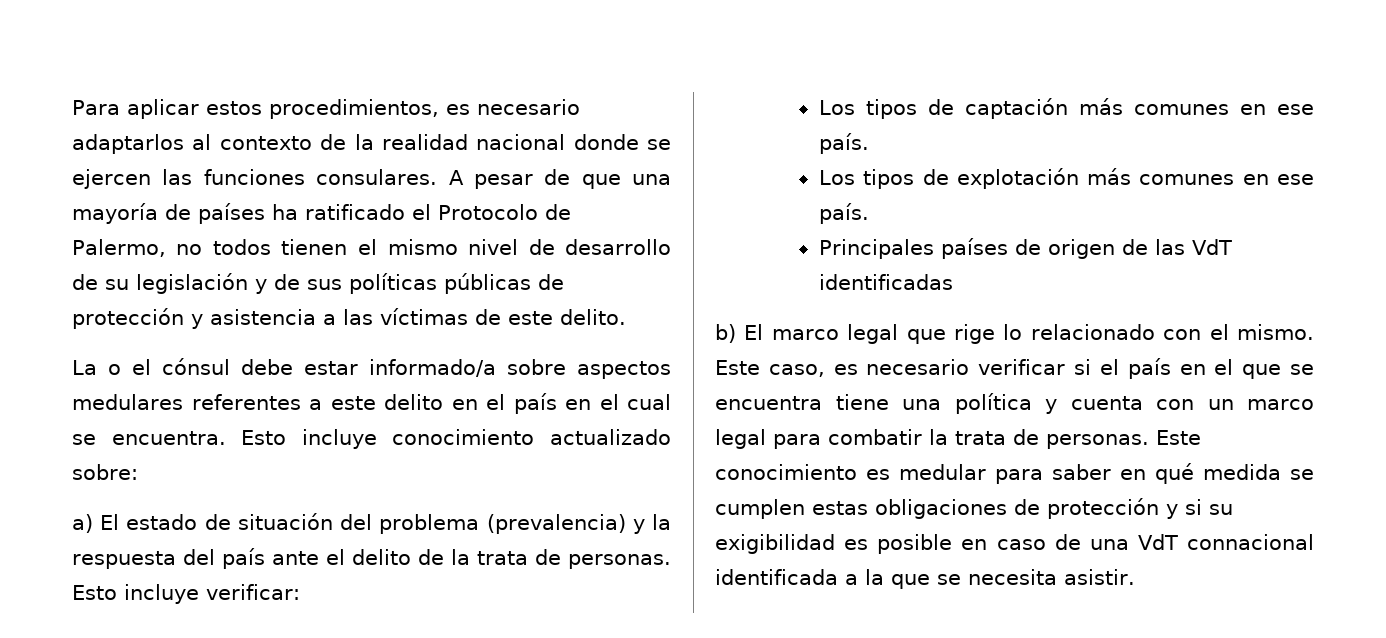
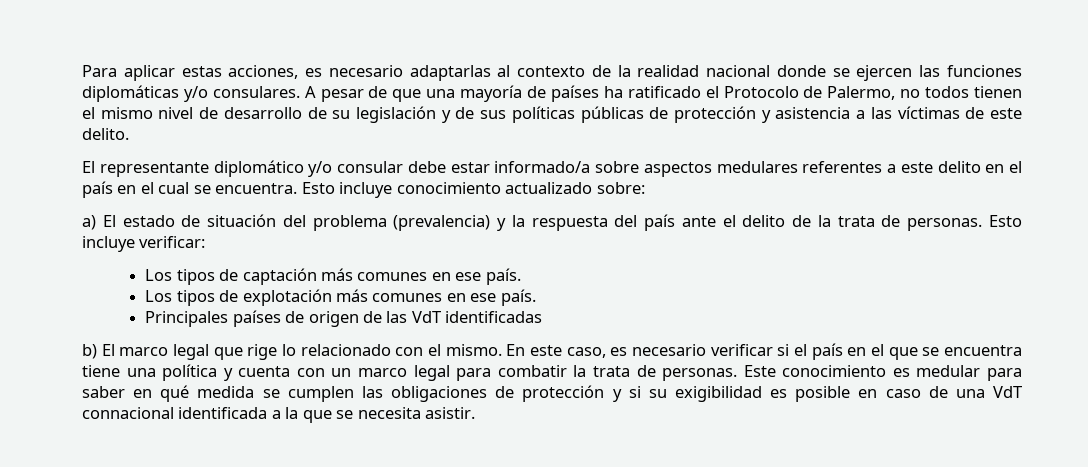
[205,99,580,119] [72,134,184,154] estos procedimientos, es necesario adaptarlos -> [181,65,491,81] estas acciones, es necesario adaptarlas
(305, 177) none -> [82,85,208,102] diplomáticas y/o
[72,358,230,375] La o el cónsul -> [82,160,403,177] El representante diplomático y/o consular
[715,360,760,375] Este -> [506,344,562,356] En este
[812,501,868,515] estas -> [361,386,383,398] las

